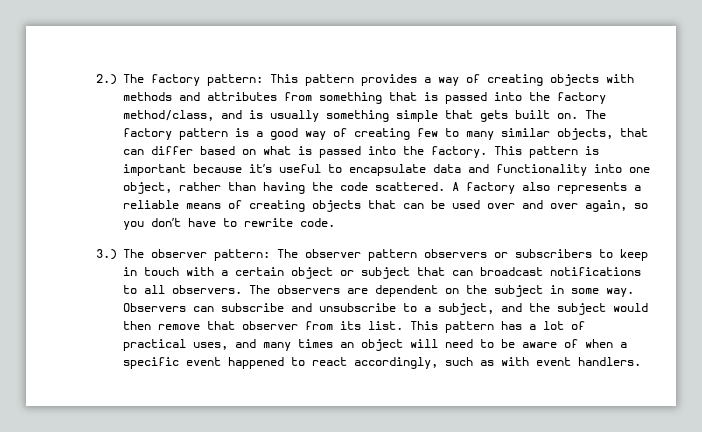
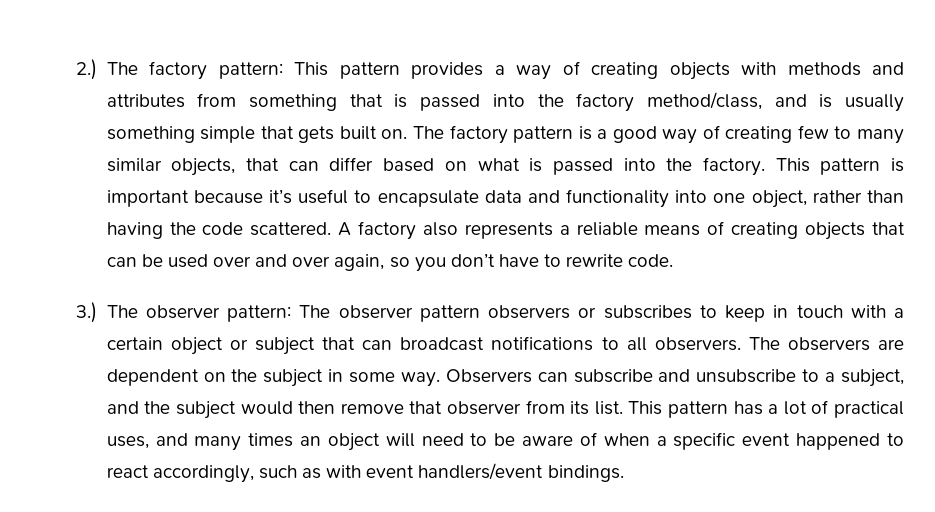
[515,249,593,258] subscribers -> [603,305,692,319] subscribes
[578,357,642,366] handlers. -> [418,463,624,482] handlers/event bindings.

